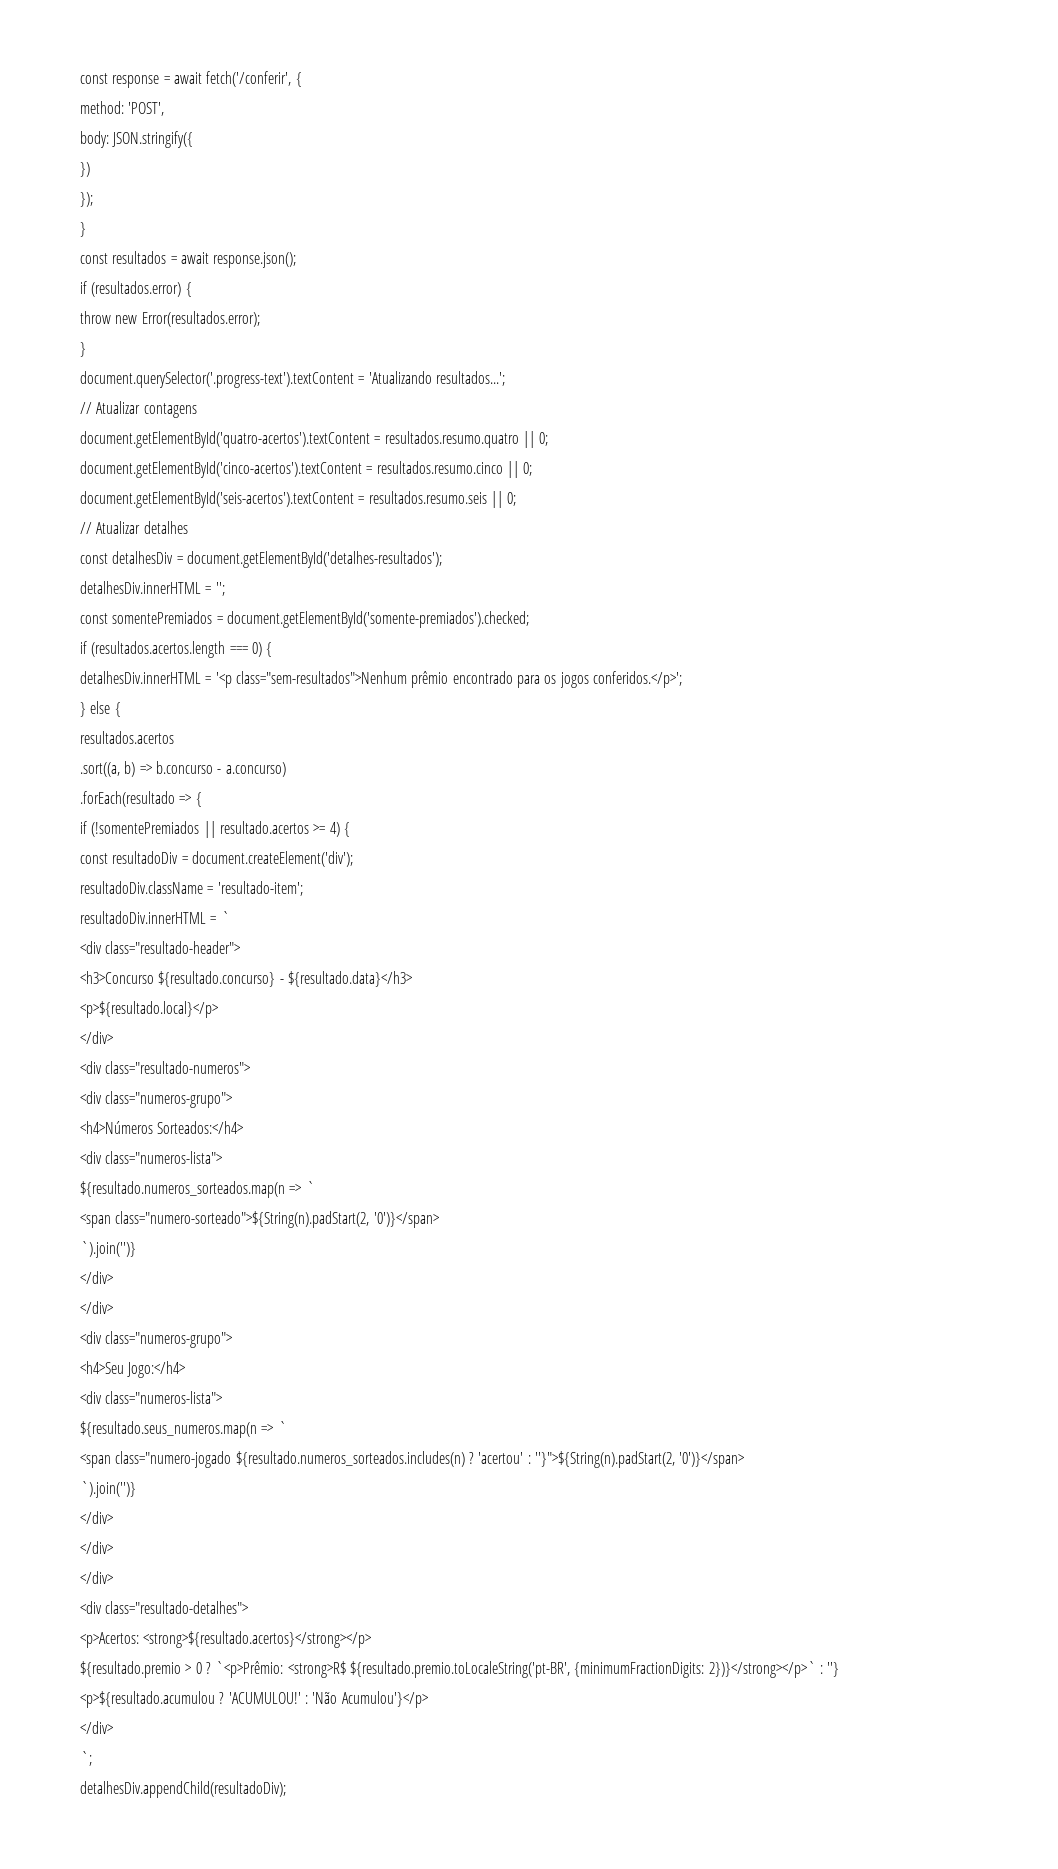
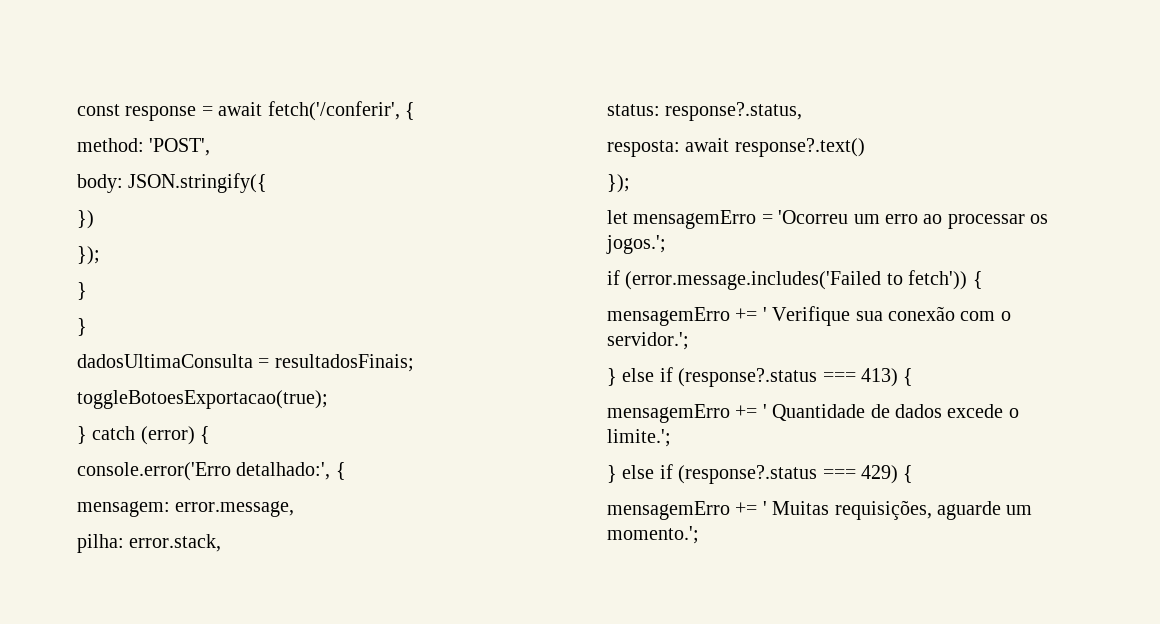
[80,251,297,268] [80,281,192,297] [80,311,260,327] [80,342,86,357] [80,371,505,388] [80,401,197,418] [80,431,549,448] [80,461,533,478] [80,491,517,508] [80,521,188,534] [80,551,442,568] [80,581,225,596] [80,611,529,628] [80,641,273,658] [80,671,682,688] [80,701,121,717] [80,731,174,744] [80,761,286,777] [80,791,202,807] [80,821,350,838] [80,851,353,867] [80,881,303,896] [80,911,230,924] [80,941,241,954] [80,971,412,987] [80,1001,218,1018] [80,1031,113,1044] [80,1061,251,1074] [80,1091,233,1108] [80,1121,244,1134] [80,1151,223,1164] [80,1181,315,1198] [80,1211,439,1228] [80,1241,136,1258] [80,1271,113,1284] [80,1301,113,1314] [80,1331,233,1348] [80,1361,186,1378] [80,1391,223,1404] [80,1421,287,1438] [80,1451,745,1468] [80,1481,136,1498] [80,1511,113,1524] [80,1541,113,1554] [80,1571,113,1584] [80,1601,249,1614] [80,1631,372,1648] [80,1661,840,1678] [80,1691,428,1708] [80,1721,113,1734] [80,1751,92,1766] [80,1781,286,1798] const resultados = await response.json(); // if (resultados.error) { // throw new Error(resultados.error); // } // document.querySelector('.progress-text').textContent = 'Atualizando resultados...'; // // Atualizar contagens // document.getElementById('quatro-acertos').textContent = resultados.resumo.quatro || 0; // document.getElementById('cinco-acertos').textContent = resultados.resumo.cinco || 0; // document.getElementById('seis-acertos').textContent = resultados.resumo.seis || 0; // // Atualizar detalhes // const detalhesDiv = document.getElementById('detalhes-resultados'); // detalhesDiv.innerHTML = ''; // const somentePremiados = document.getElementById('somente-premiados').checked; // if (resultados.acertos.length === 0) { // detalhesDiv.innerHTML = '<p class="sem-resultados">Nenhum prêmio encontrado para os jogos conferidos.</p>'; // } else { // resultados.acertos // .sort((a, b) => b.concurso - a.concurso) // .forEach(resultado => { // if (!somentePremiados || resultado.acertos >= 4) { // const resultadoDiv = document.createElement('div'); // resultadoDiv.className = 'resultado-item'; // resultadoDiv.innerHTML = ` // <div class="resultado-header"> // <h3>Concurso ${resultado.concurso} - ${resultado.data}</h3> // <p>${resultado.local}</p> // </div> // <div class="resultado-numeros"> // <div class="numeros-grupo"> // <h4>Números Sorteados:</h4> // <div class="numeros-lista"> // ${resultado.numeros_sorteados.map(n => ` // <span class="numero-sorteado">${String(n).padStart(2, '0')}</span> // `).join('')} // </div> // </div> // <div class="numeros-grupo"> // <h4>Seu Jogo:</h4> // <div class="numeros-lista"> // ${resultado.seus_numeros.map(n => ` // <span class="numero-jogado ${resultado.numeros_sorteados.includes(n) ? 'acertou' : ''}">${String(n).padStart(2, '0')}</span> // `).join('')} // </div> // </div> // </div> // <div class="resultado-detalhes"> // <p>Acertos: <strong>${resultado.acertos}</strong></p> // ${resultado.premio > 0 ? `<p>Prêmio: <strong>R$ ${resultado.premio.toLocaleString('pt-BR', {minimumFractionDigits: 2})}</strong></p>` : ''} // <p>${resultado.acumulou ? 'ACUMULOU!' : 'Não Acumulou'}</p> // </div> // `; // detalhesDiv.appendChild(resultadoDiv); -> [77,318,87,336] [77,354,414,372] [77,390,328,409] [77,426,211,445] [77,462,346,481] [77,501,295,517] [77,534,222,553] [607,102,803,121] [607,138,865,157] [607,174,630,193] [607,210,1049,229] [606,235,666,254] [607,270,983,290] [607,306,1011,326] [607,332,689,350] [607,367,914,387] [607,404,1019,423] [607,429,671,447] [607,464,914,484] [607,500,1033,520] [607,526,699,544] } // dadosUltimaConsulta = resultadosFinais; // toggleBotoesExportacao(true); // } catch (error) { // console.error('Erro detalhado:', { // mensagem: error.message, // pilha: error.stack, // status: response?.status, // resposta: await response?.text() // }); // let mensagemErro = 'Ocorreu um erro ao processar os jogos.'; // if (error.message.includes('Failed to fetch')) { // mensagemErro += ' Verifique sua conexão com o servidor.'; // } else if (response?.status === 413) { // mensagemErro += ' Quantidade de dados excede o limite.'; // } else if (response?.status === 429) { // mensagemErro += ' Muitas requisições, aguarde um momento.';

